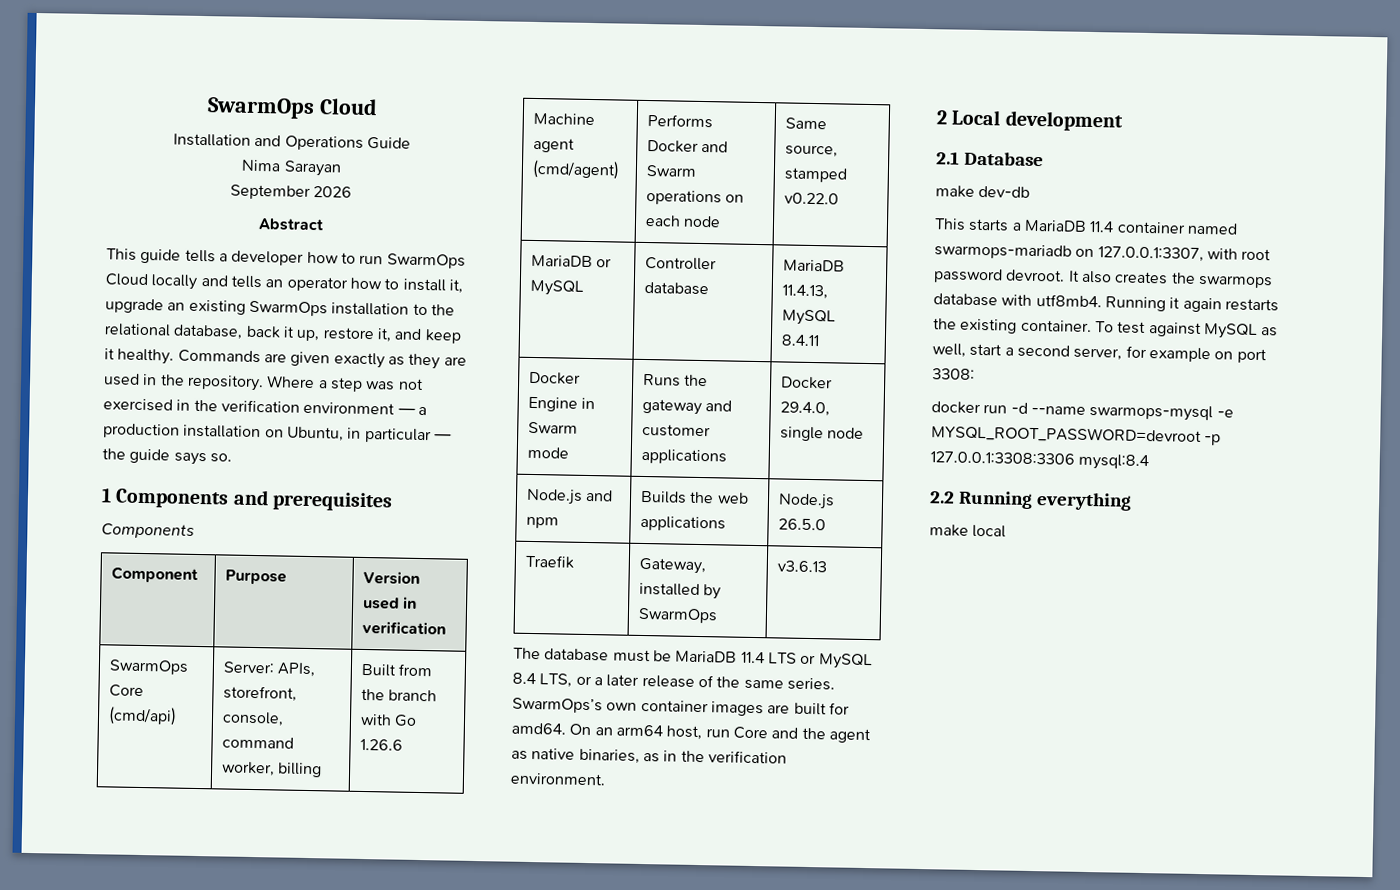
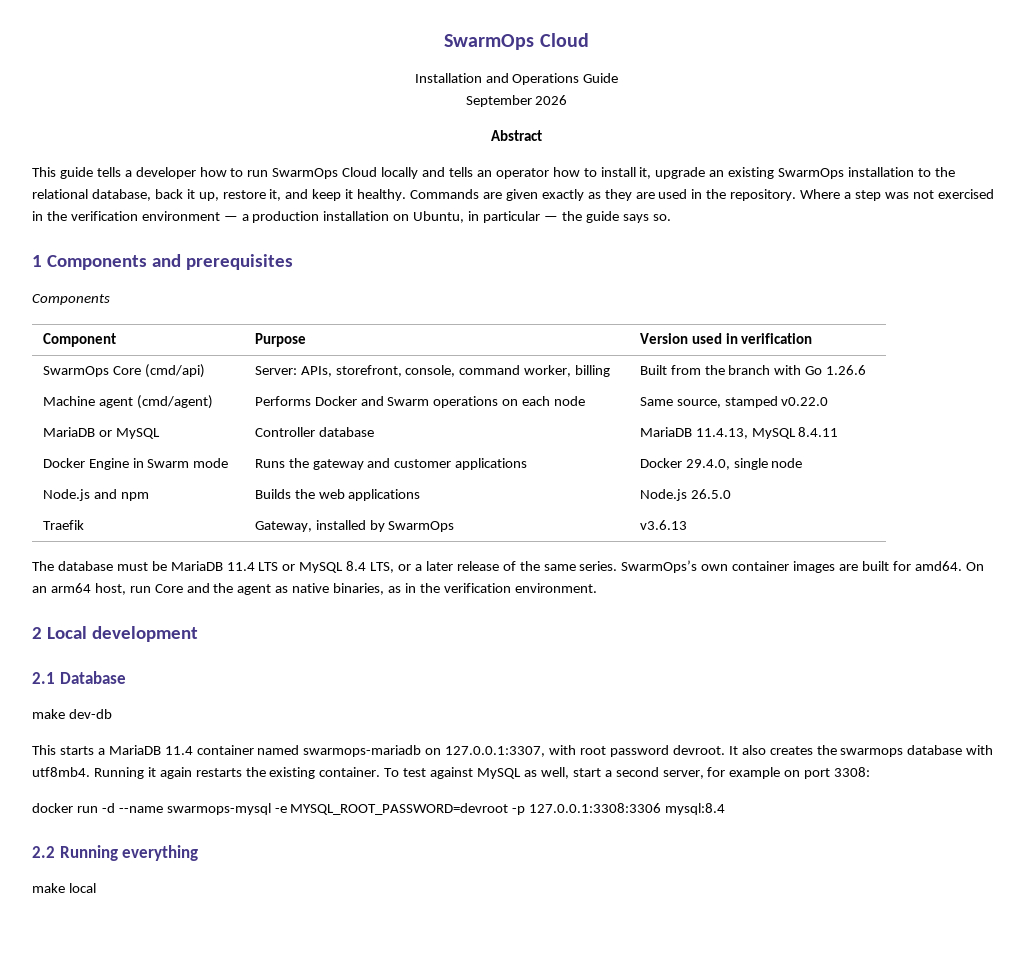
[241,159,342,177] // Nima Sarayan -> (619, 78) none

